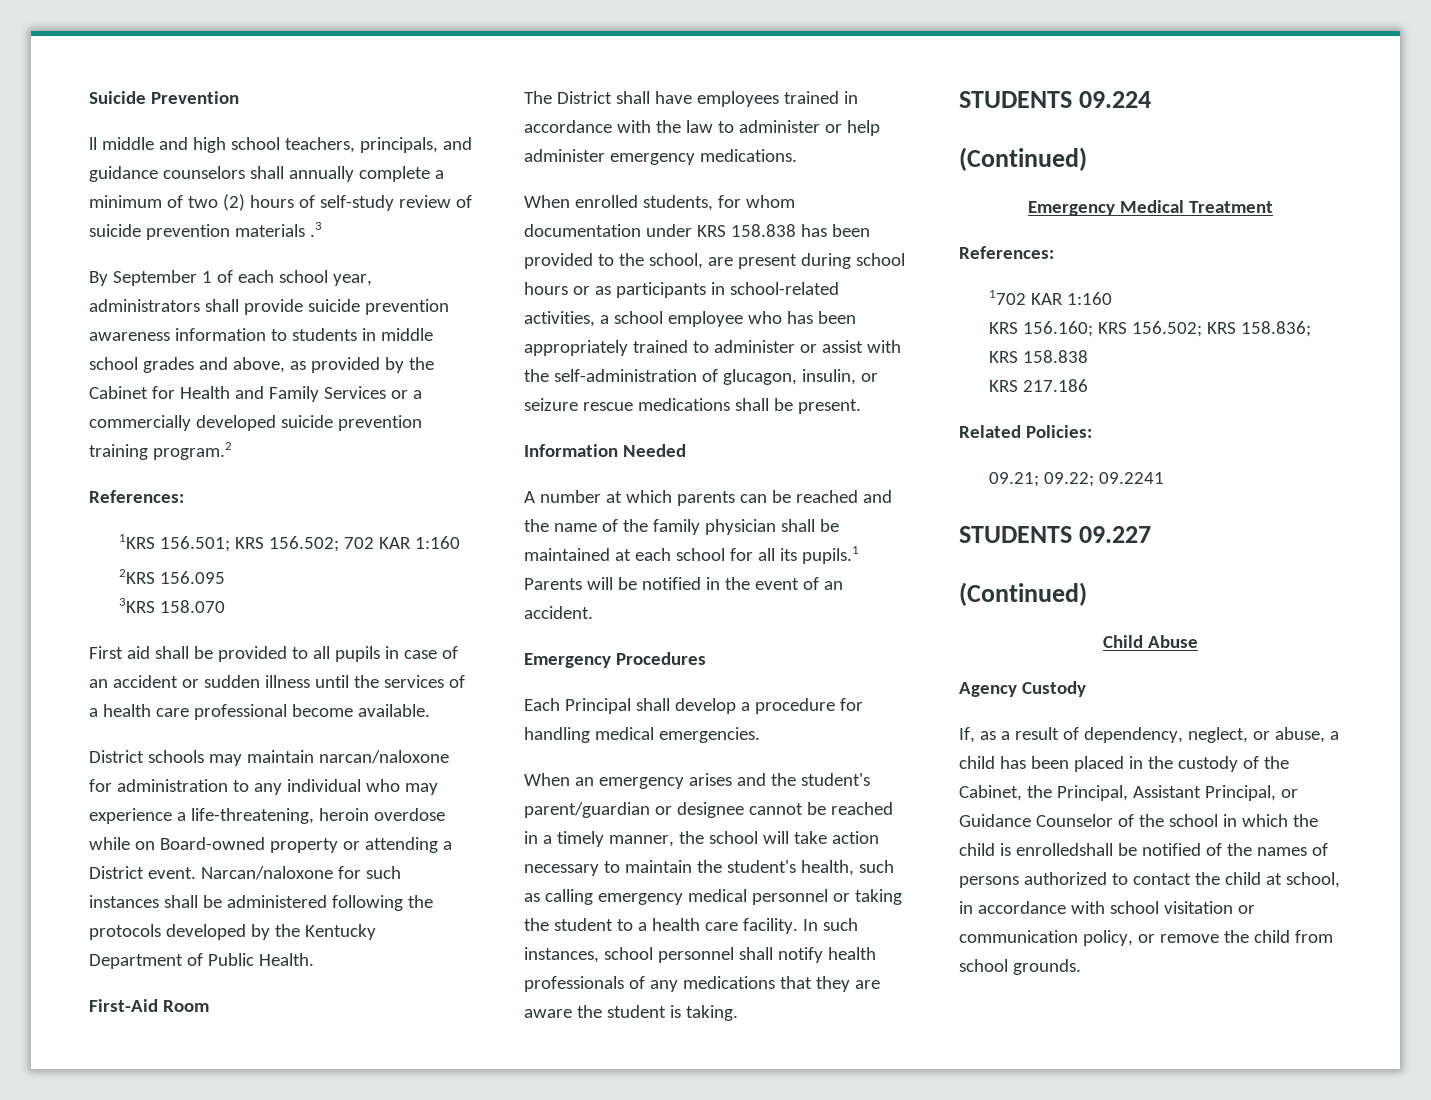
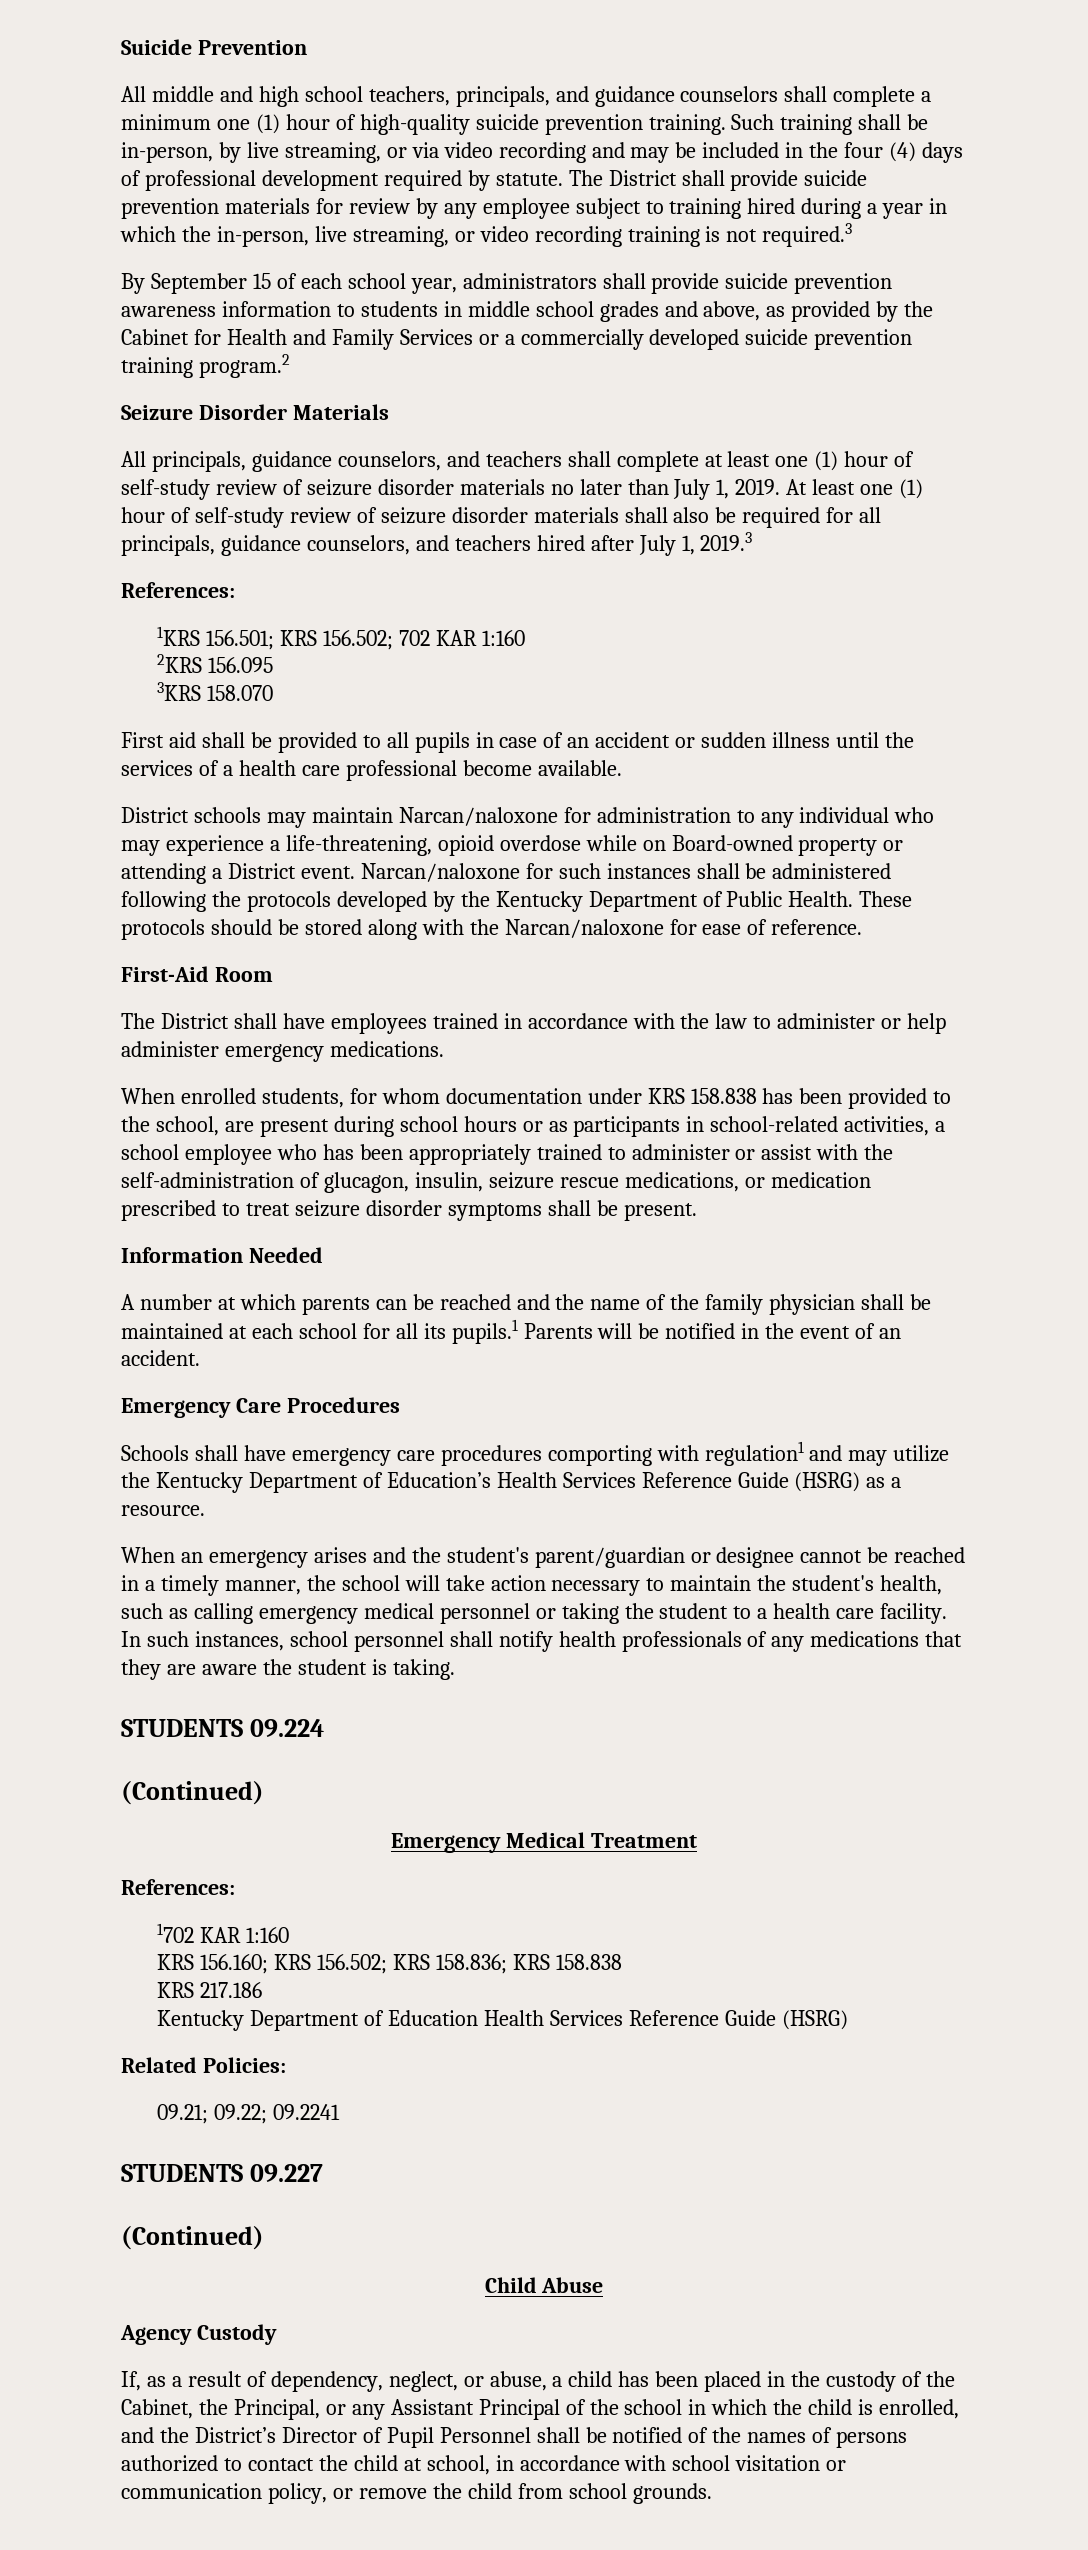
[89,137,97,150] ll -> [121,86,146,102] All
[288,166,354,182] annually -> (828, 94) none
[166,194,472,211] [89,222,322,240] of two (2) hours of self-study review of suicide prevention materials .3 -> [216,114,929,135] [121,142,964,163] [121,170,868,191] [121,198,948,219] [120,223,853,247] one (1) hour of high-quality suicide prevention training. Such training shall be in-person, by live streaming, or via video recording and may be included in the four (4) days of professional development required by statute. The District shall provide suicide prevention materials for review by any employee subject to training hired during a year in which the in-person, live streaming, or video recording training is not required.3
[201,271,212,283] 1 -> [252,273,271,289] 15
(232, 451) none -> [121,404,389,420] [121,451,915,472] [121,479,924,500] [121,507,882,528] [121,532,753,556] // Seizure Disorder Materials // All principals, guidance counselors, and teachers shall complete at least one (1) hour of self-study review of seizure disorder materials no later than July 1, 2019. At least one (1) hour of self-study review of seizure disorder materials shall also be required for all principals, guidance counselors, and teachers hired after July 1, 2019.3
[318,750,449,764] narcan/naloxone -> [398,807,558,826] Narcan/naloxone
[318,808,369,821] heroin -> [437,835,494,856] opioid
(314, 959) none -> [859,891,913,907] [121,919,863,940] These protocols should be stored along with the Narcan/naloxone for ease of reference.
[860,373,878,382] or -> (483, 1182) none
[637,398,730,411] medications -> [624,1172,871,1192] [121,1200,542,1221] medications, or medication prescribed to treat seizure disorder symptoms
(611, 660) none -> [235,1398,281,1413] Care
[524,698,863,714] [524,727,760,743] Each Principal shall develop a procedure for handling medical emergencies. -> [121,1441,950,1466] [121,1472,902,1493] [121,1505,205,1516] Schools shall have emergency care procedures comporting with regulation1 and may utilize the Kentucky Department of Education’s Health Services Reference Guide (HSRG) as a resource.
(1088, 385) none -> [157,2010,848,2031] // Kentucky Department of Education Health Services Reference Guide (HSRG)
[1132,785,1298,801] [959,814,1113,827] Assistant Principal, or Guidance Counselor -> [325,2399,560,2420] or any Assistant Principal
[1015,843,1113,856] enrolledshall -> [879,2399,960,2419] [121,2427,580,2448] enrolled, and the District’s Director of Pupil Personnel shall

